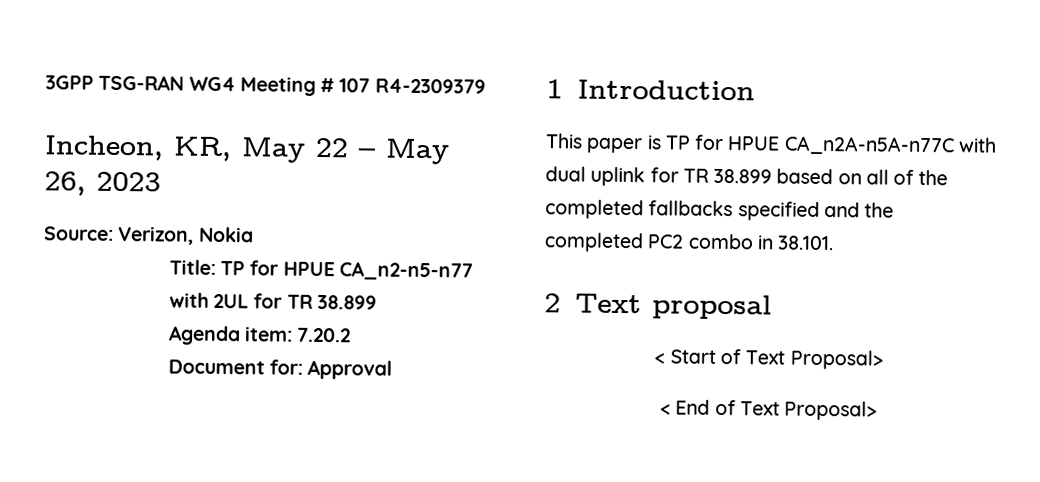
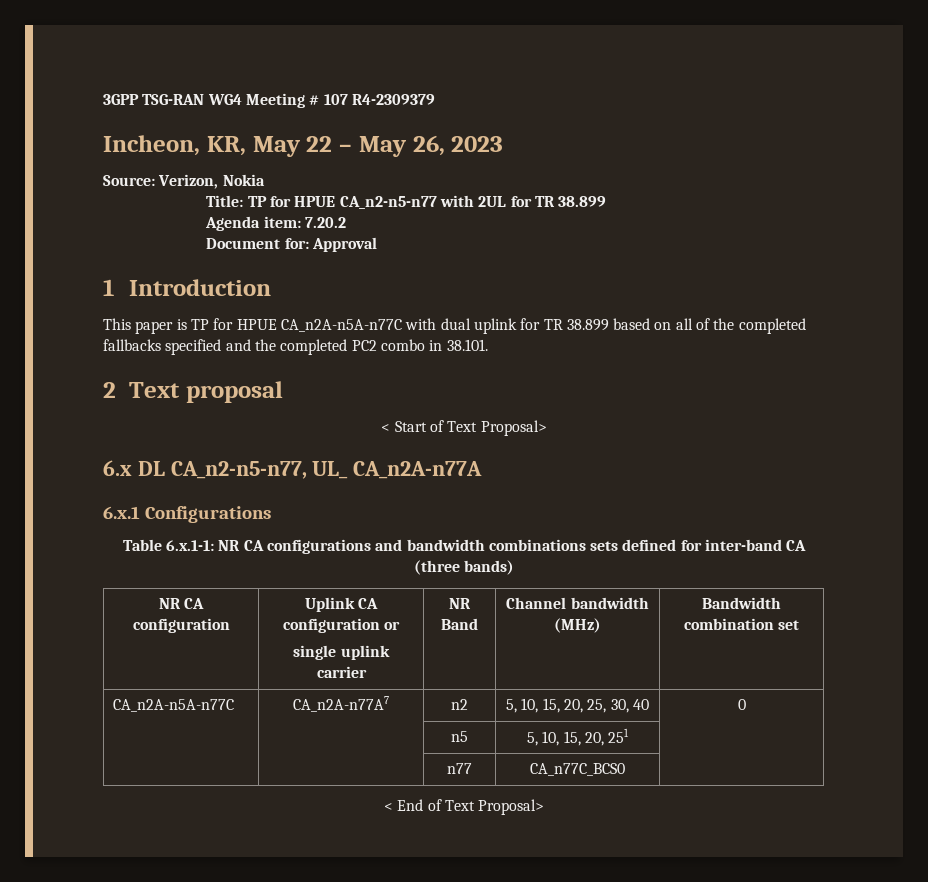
(883, 359) none -> [103,460,483,479] [103,506,271,523] [122,539,807,554] [413,560,515,575] [158,598,205,609] [132,618,230,633] [304,597,379,612] [282,618,401,633] [293,645,390,660] [316,666,367,678] [449,598,471,609] [441,618,478,630] [506,597,649,609] [554,618,601,633] [702,597,782,609] [683,618,800,630] [113,699,235,712] [293,696,389,712] [451,699,468,710] [506,698,649,713] [737,699,746,710] [451,731,468,742] [526,728,630,746] [447,763,472,774] [530,763,625,776] // 6.x DL CA_n2-n5-n77, UL_ CA_n2A-n77A // 6.x.1 Configurations // Table 6.x.1-1: NR CA configurations and bandwidth combinations sets defined for inter-band CA (three bands) // NR CA configuration | Uplink CA configuration or // single uplink carrier | NR Band | Channel bandwidth (MHz) | Bandwidth combination set // CA_n2A-n5A-n77C | CA_n2A-n77A7 | n2 | 5, 10, 15, 20, 25, 30, 40 | 0 // | | n5 | 5, 10, 15, 20, 251 | // | | n77 | CA_n77C_BCS0 |

